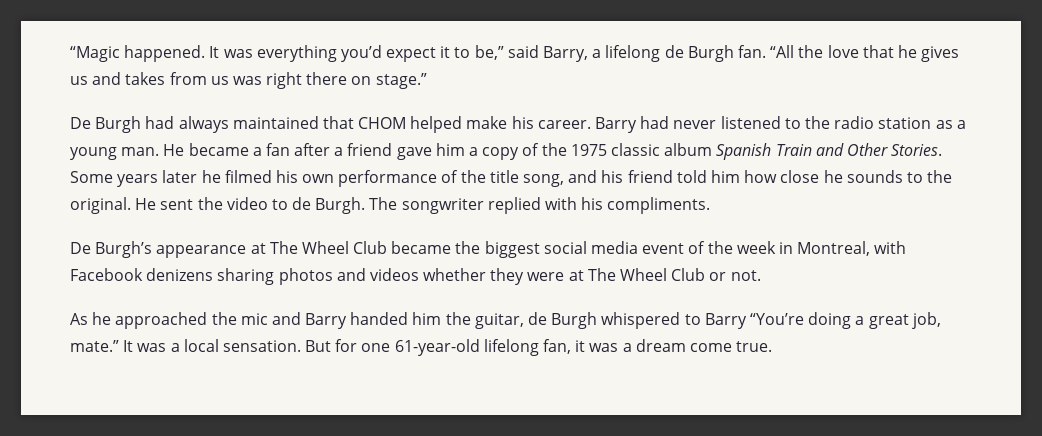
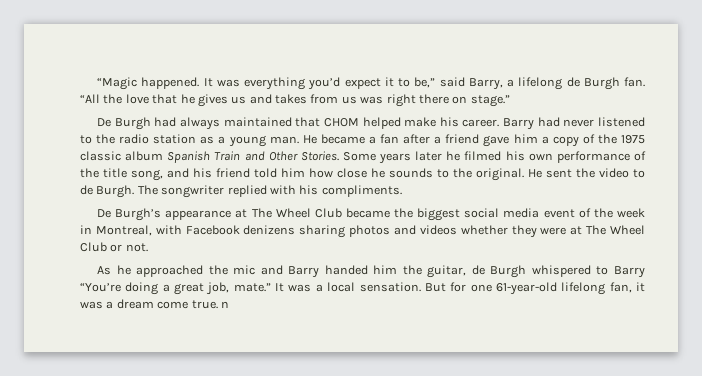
(773, 346) none -> [220,301,229,308] n

